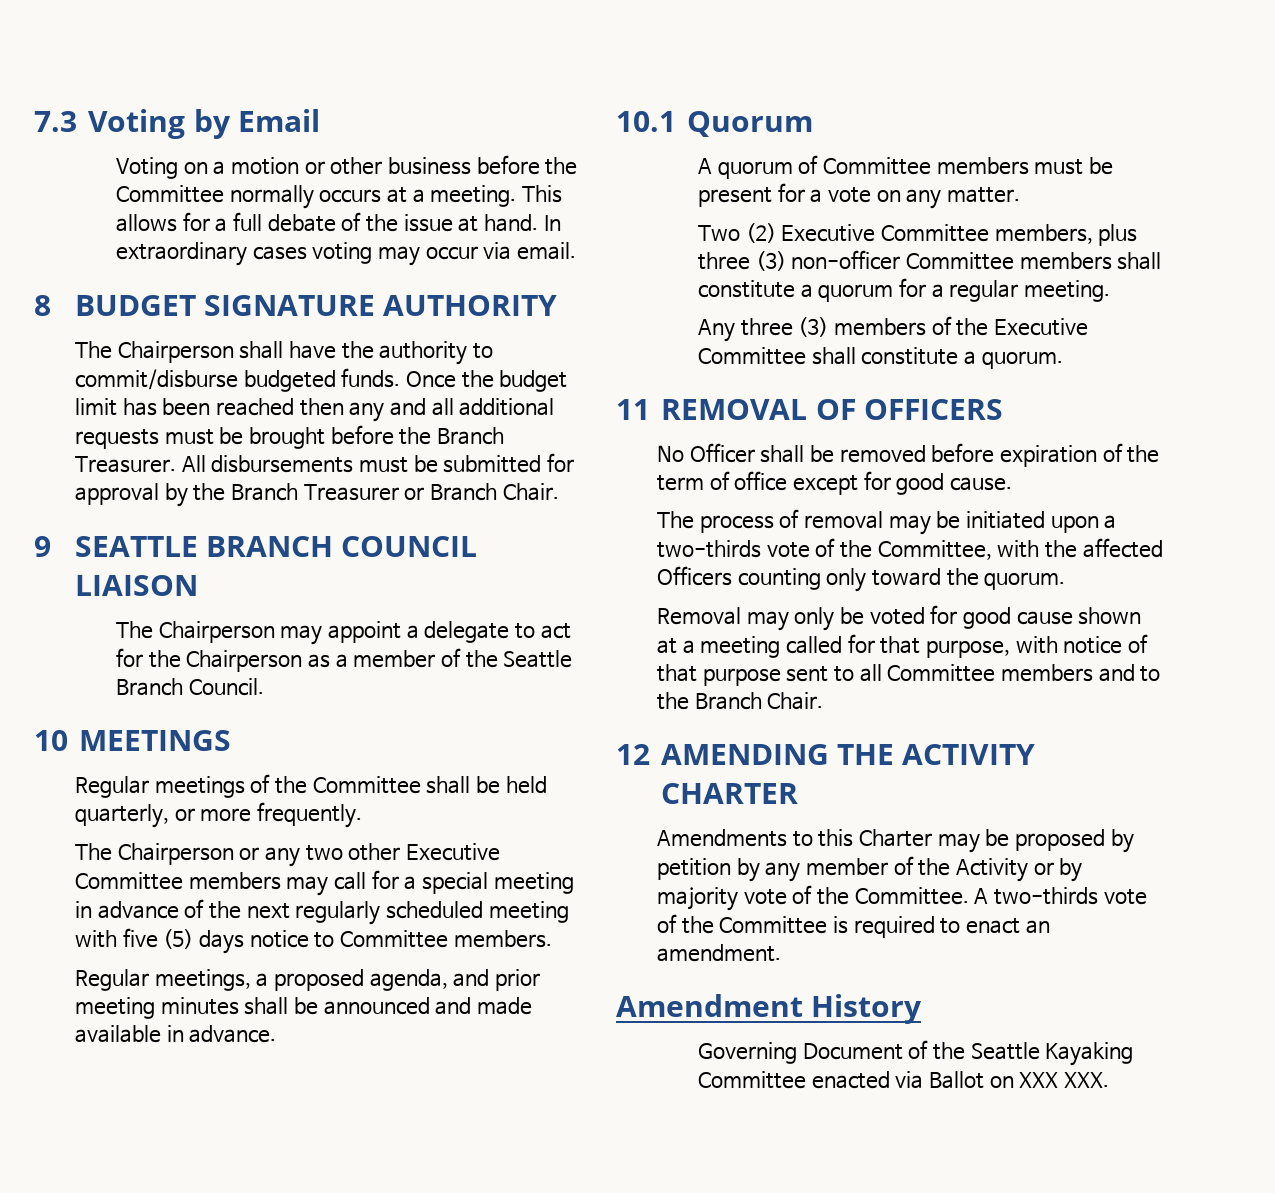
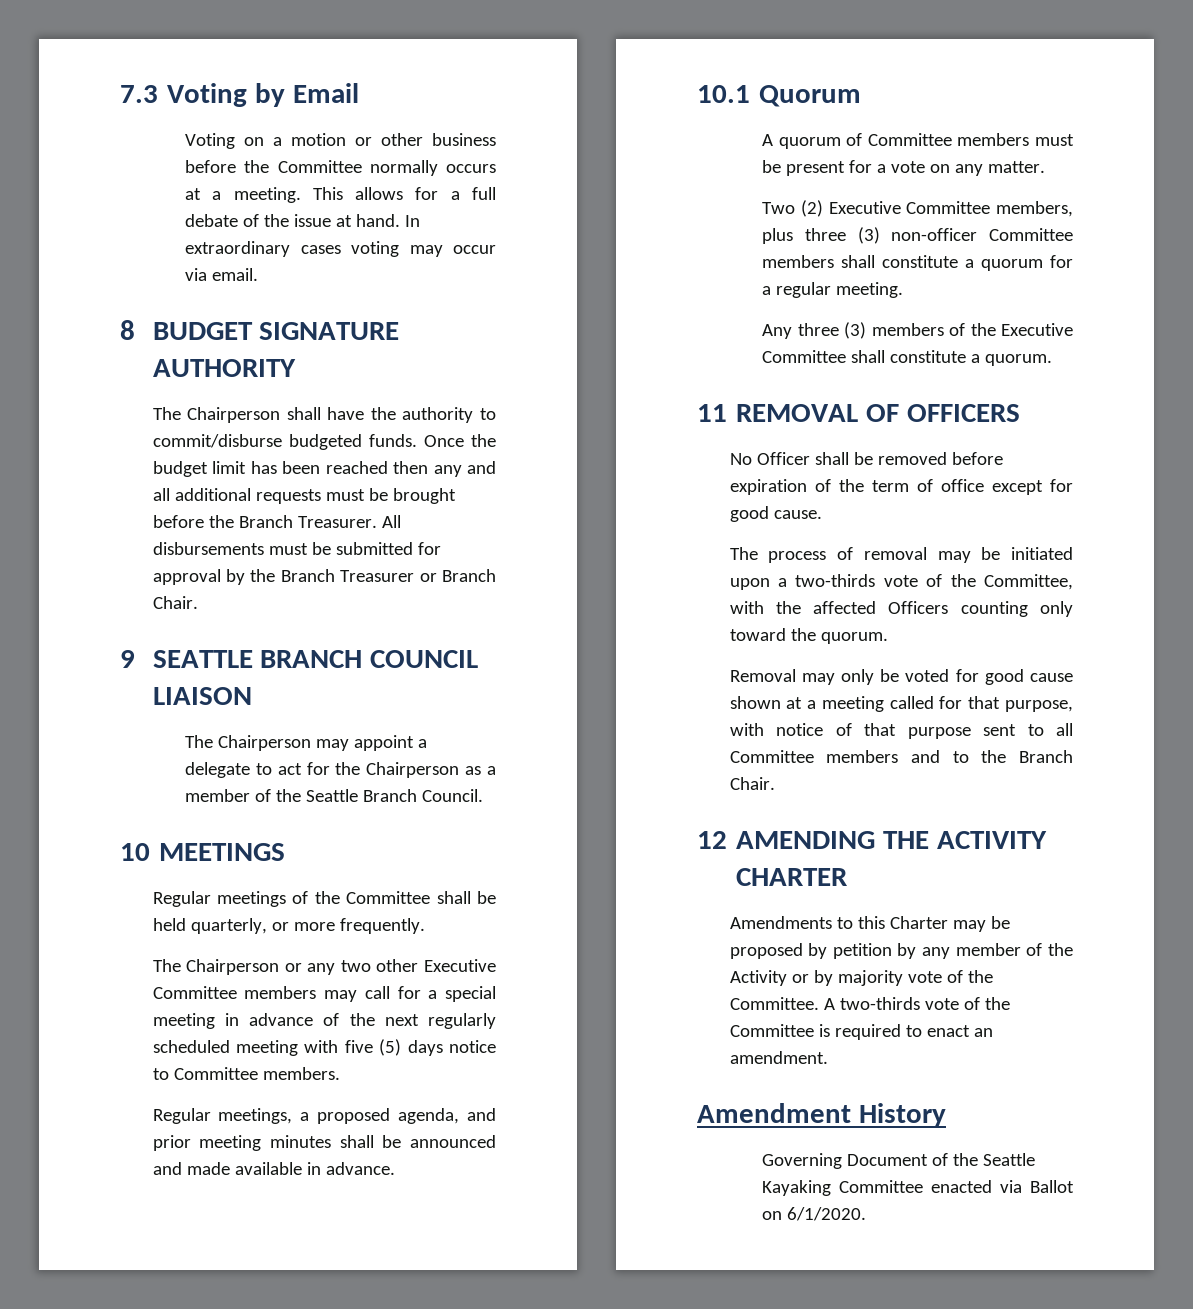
[1019,1072,1110,1088] XXX XXX. -> [787,1207,867,1221] 6/1/2020.

